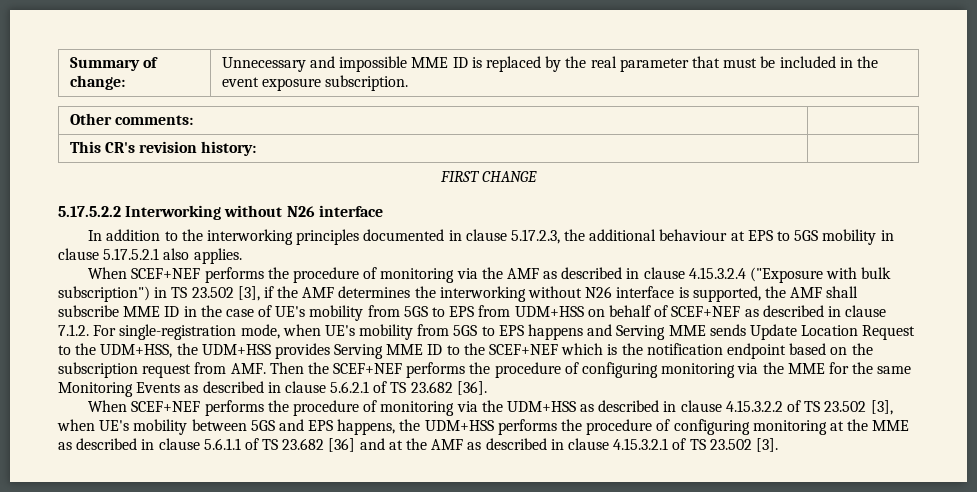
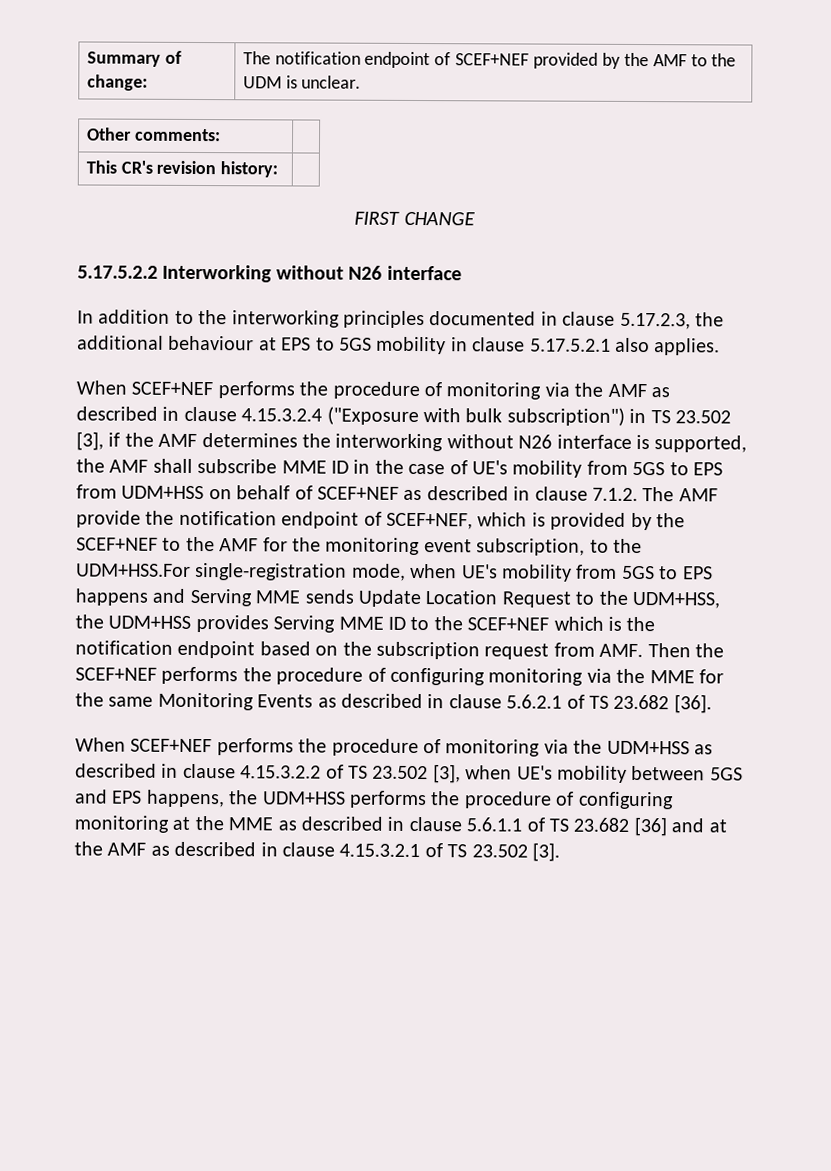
[221,56,878,72] [221,75,409,91] Unnecessary and impossible MME ID is replaced by the real parameter that must be included in the event exposure subscription. -> [242,51,737,69] [242,75,362,89] The notification endpoint of SCEF+NEF provided by the AMF to the UDM is unclear.
[93,325,117,336] For -> [642,487,718,502] [76,510,685,531] [76,536,642,556] [76,563,191,577] The AMF provide the notification endpoint of SCEF+NEF, which is provided by the SCEF+NEF to the AMF for the monitoring event subscription, to the UDM+HSS.For

